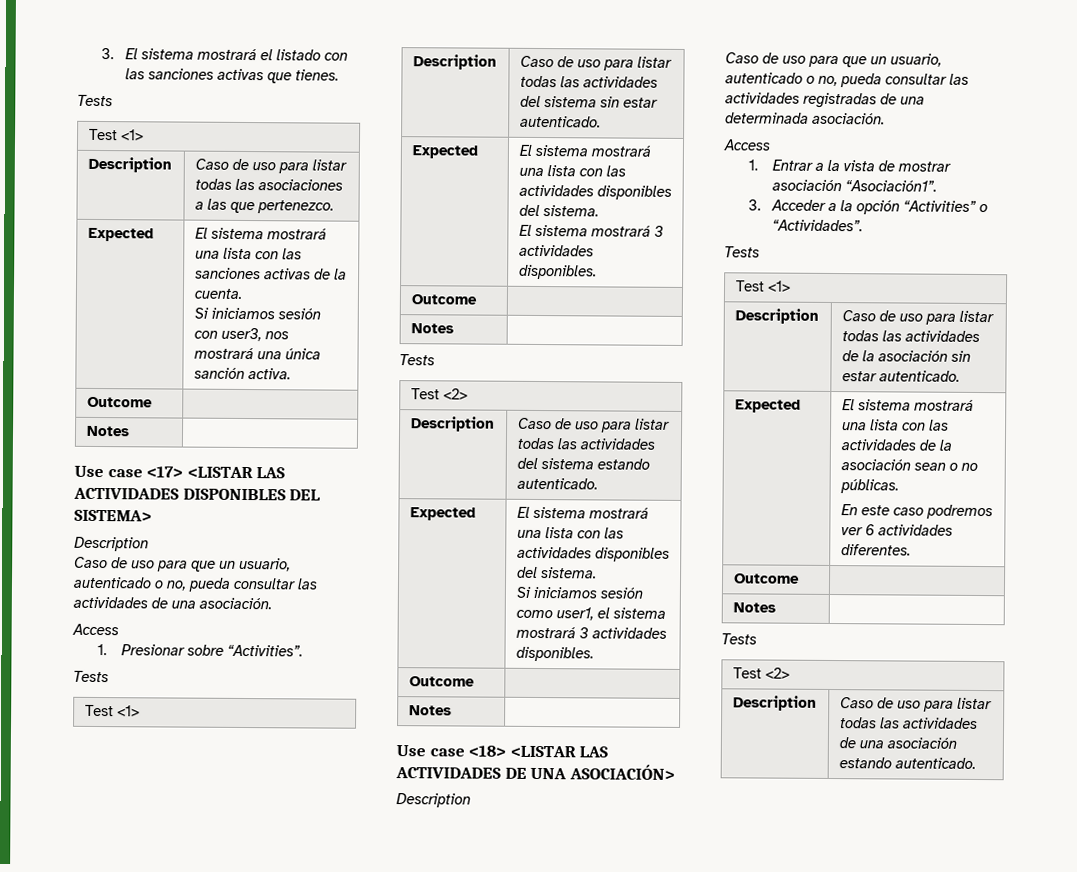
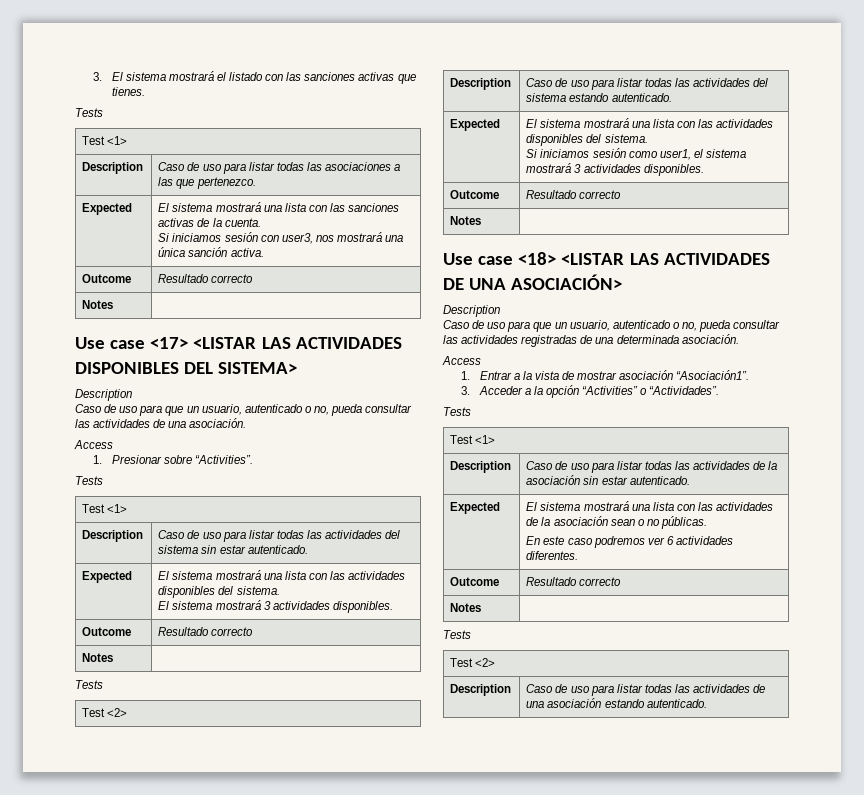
(153, 402) none -> [158,274,254,283] Resultado correcto
(477, 299) none -> [158,627,254,636] Resultado correcto
(475, 681) none -> [526,190,622,199] Resultado correcto
(800, 578) none -> [526,577,622,586] Resultado correcto

